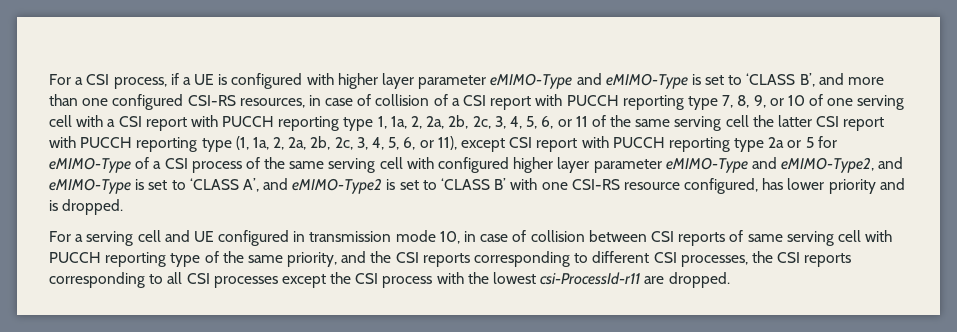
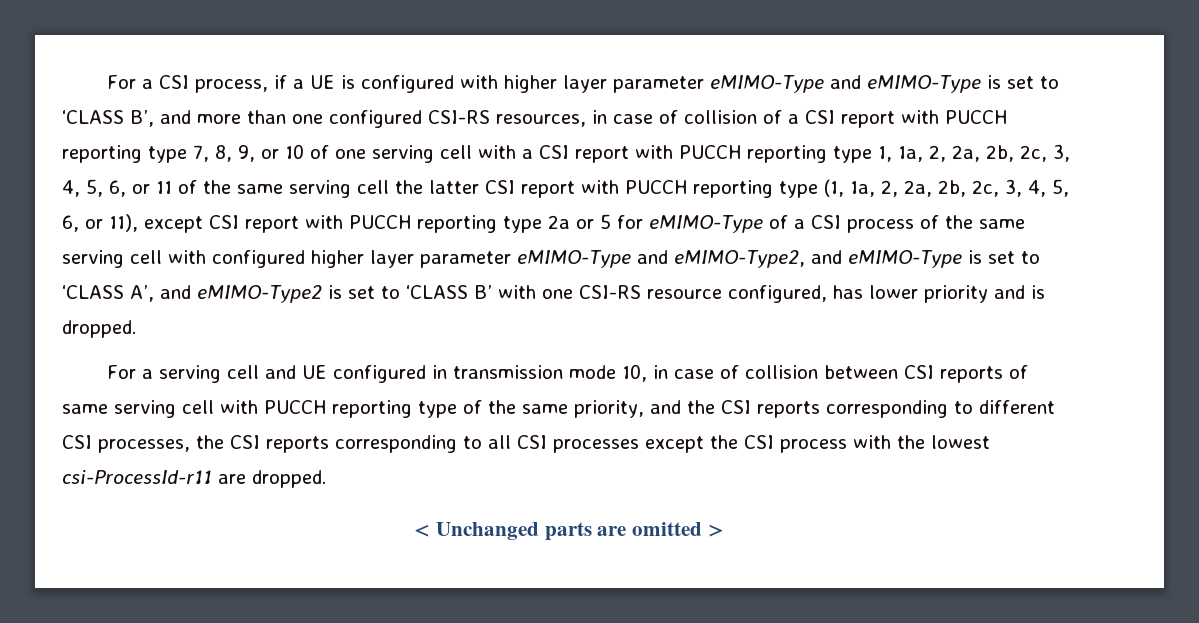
(730, 280) none -> [414,522,724,541] // < Unchanged parts are omitted >

